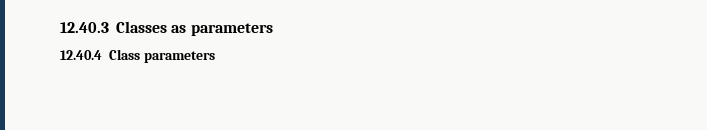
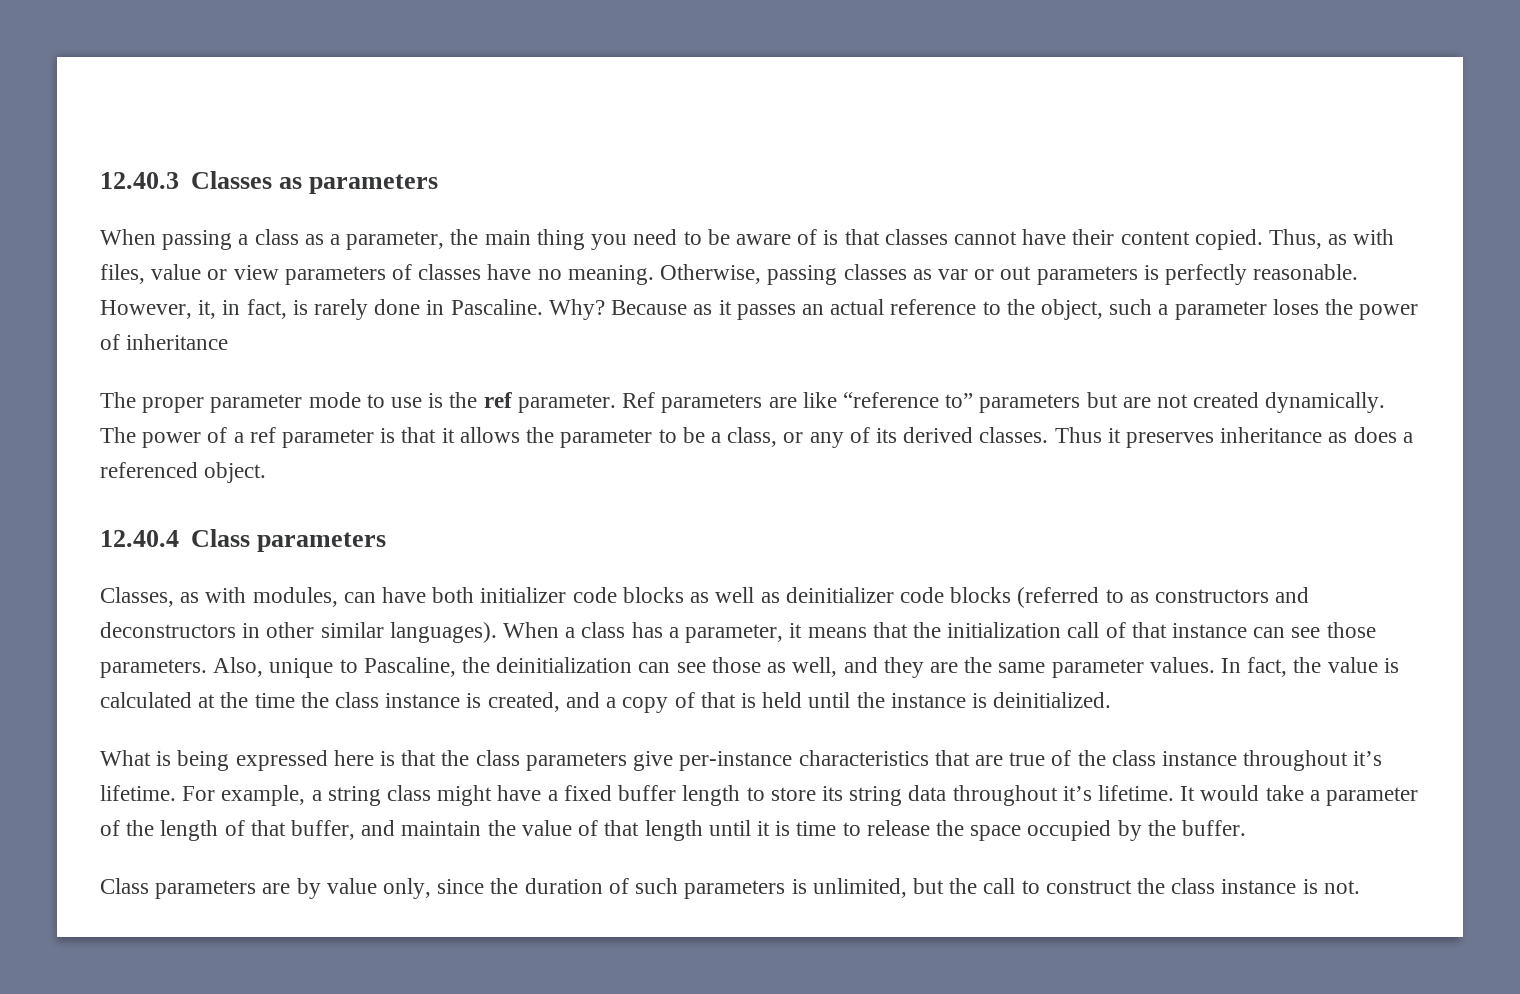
[60,49,215,63] 12.40.4 Class parameters -> [100,229,1395,250] [100,264,1359,285] [100,299,1419,320] [100,334,229,350] [100,392,1386,413] [100,427,1413,448] [100,462,267,483] [100,529,386,552] [100,587,1310,608] [100,622,1376,643] [100,657,1399,678] [100,692,1112,713] [100,750,1383,771] [100,785,1419,806] [100,820,1247,841] [100,878,1360,899] When passing a class as a parameter, the main thing you need to be aware of is that classes cannot have their content copied. Thus, as with files, value or view parameters of classes have no meaning. Otherwise, passing classes as var or out parameters is perfectly reasonable. However, it, in fact, is rarely done in Pascaline. Why? Because as it passes an actual reference to the object, such a parameter loses the power of inheritance // The proper parameter mode to use is the ref parameter. Ref parameters are like “reference to” parameters but are not created dynamically. The power of a ref parameter is that it allows the parameter to be a class, or any of its derived classes. Thus it preserves inheritance as does a referenced object. // 12.40.4 Class parameters // Classes, as with modules, can have both initializer code blocks as well as deinitializer code blocks (referred to as constructors and deconstructors in other similar languages). When a class has a parameter, it means that the initialization call of that instance can see those parameters. Also, unique to Pascaline, the deinitialization can see those as well, and they are the same parameter values. In fact, the value is calculated at the time the class instance is created, and a copy of that is held until the instance is deinitialized. // What is being expressed here is that the class parameters give per-instance characteristics that are true of the class instance throughout it’s lifetime. For example, a string class might have a fixed buffer length to store its string data throughout it’s lifetime. It would take a parameter of the length of that buffer, and maintain the value of that length until it is time to release the space occupied by the buffer. // Class parameters are by value only, since the duration of such parameters is unlimited, but the call to construct the class instance is not.

